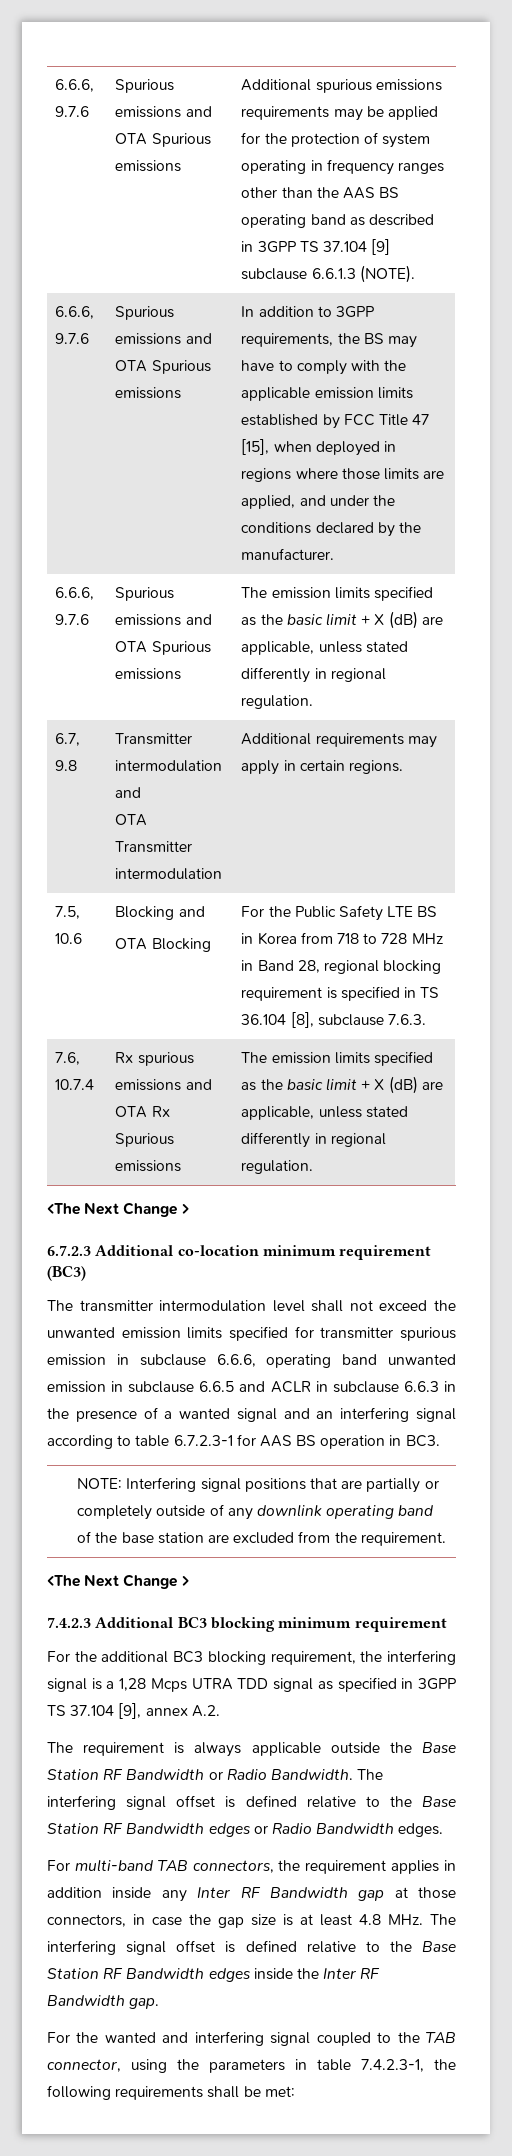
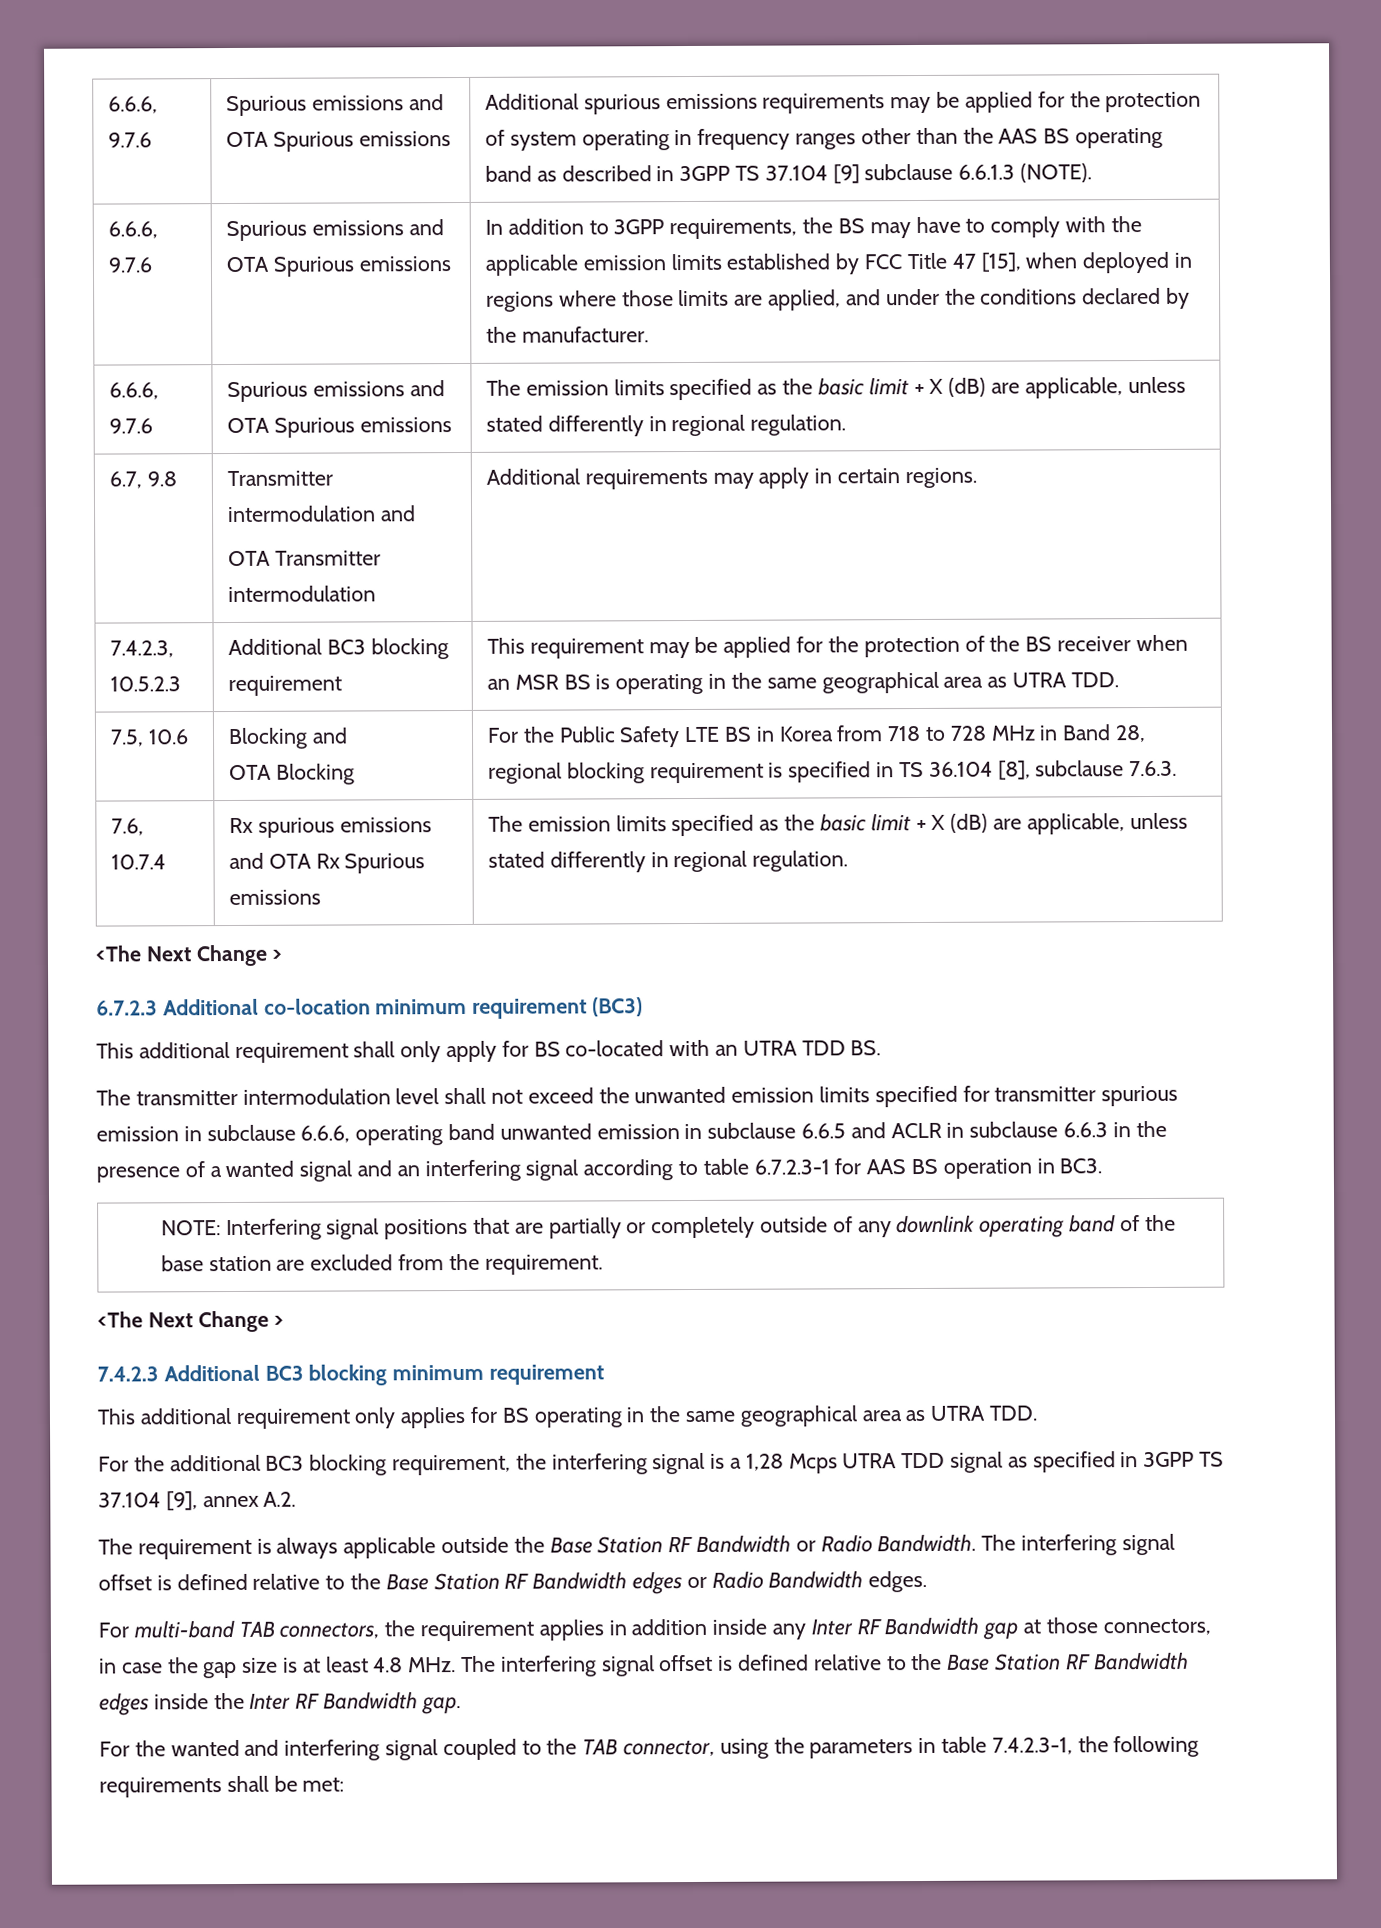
(403, 767) none -> [110,640,175,658] [110,676,182,692] [228,638,449,660] [228,675,343,697] [487,634,1188,659] [487,671,1119,695] // 7.4.2.3, 10.5.2.3 | Additional BC3 blocking requirement | This requirement may be applied for the protection of the BS receiver when an MSR BS is operating in the same geographical area as UTRA TDD.
(86, 1273) none -> [96,1039,882,1063] // This additional requirement shall only apply for BS co-located with an UTRA TDD BS.
(447, 1624) none -> [97,1405,1038,1429] // This additional requirement only applies for BS operating in the same geographical area as UTRA TDD.

